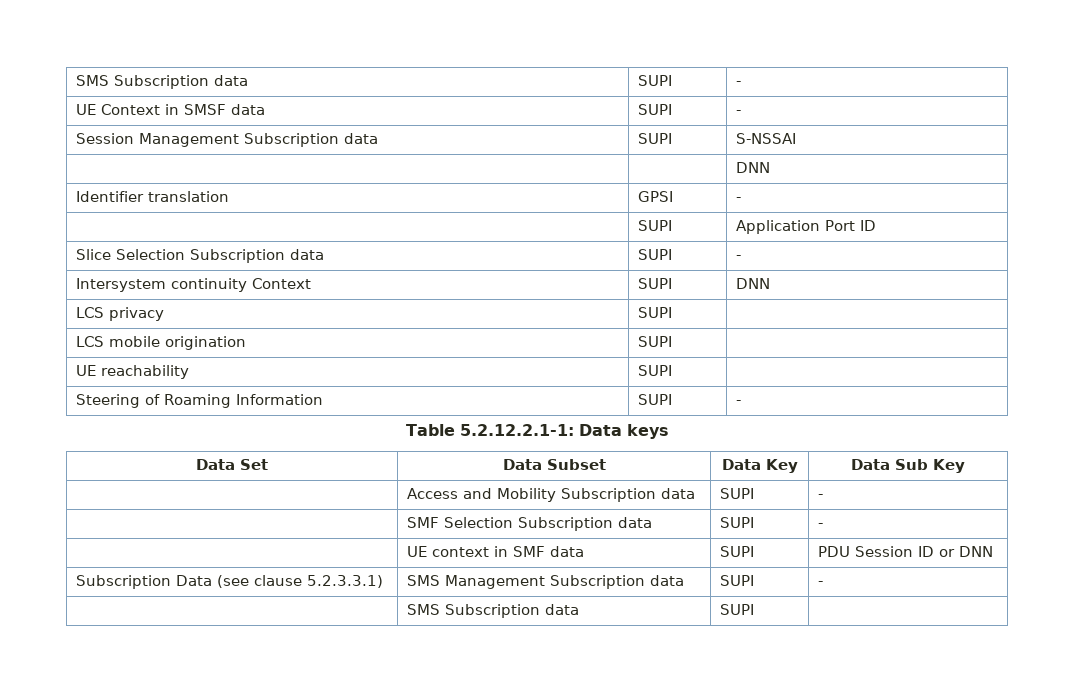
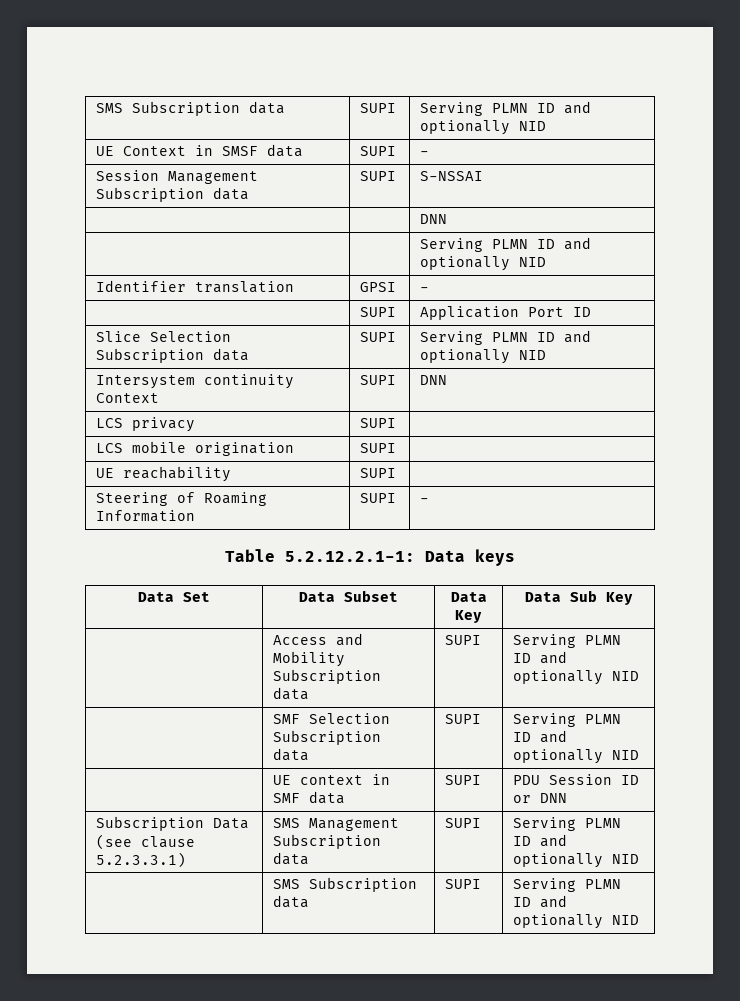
[76,75,249,89] [638,75,673,86] [736,81,742,86] SMS Subscription data | SUPI | - -> [96,101,286,116] [360,103,397,113] [420,101,592,116] [420,120,547,135] SMS Subscription data | SUPI | Serving PLMN ID and optionally NID
(771, 167) none -> [420,237,592,252] [420,256,547,271] // | | Serving PLMN ID and optionally NID
[736,255,742,260] - -> [420,330,592,345] [420,349,547,364] Serving PLMN ID and optionally NID
[818,494,824,499] - -> [513,634,622,648] [513,651,568,664] [513,670,640,685] Serving PLMN ID and optionally NID
[818,523,824,528] - -> [513,713,622,727] [513,730,568,743] [513,749,640,764] Serving PLMN ID and optionally NID
[818,581,824,586] [407,604,580,618] [720,604,755,615] - // | SMS Subscription data | SUPI | -> [513,817,622,831] [513,834,568,847] [513,853,640,868] [273,877,418,892] [273,895,310,908] [445,879,482,889] [513,878,622,892] [513,895,568,908] [513,914,640,929] Serving PLMN ID and optionally NID // | SMS Subscription data | SUPI | Serving PLMN ID and optionally NID

